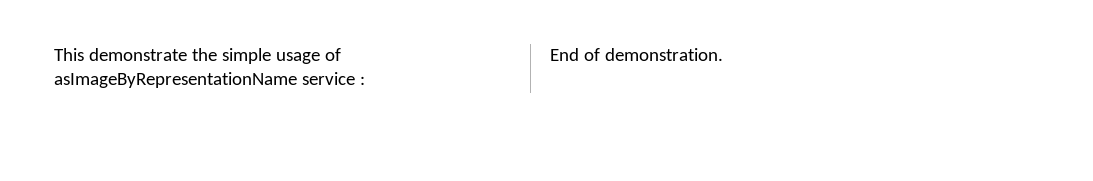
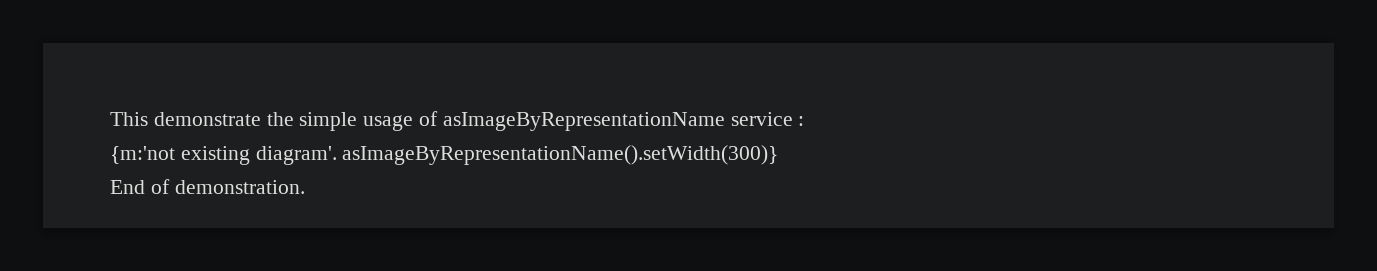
(365, 80) none -> [110,145,779,165] // {m:'not existing diagram'. asImageByRepresentationName().setWidth(300)}

